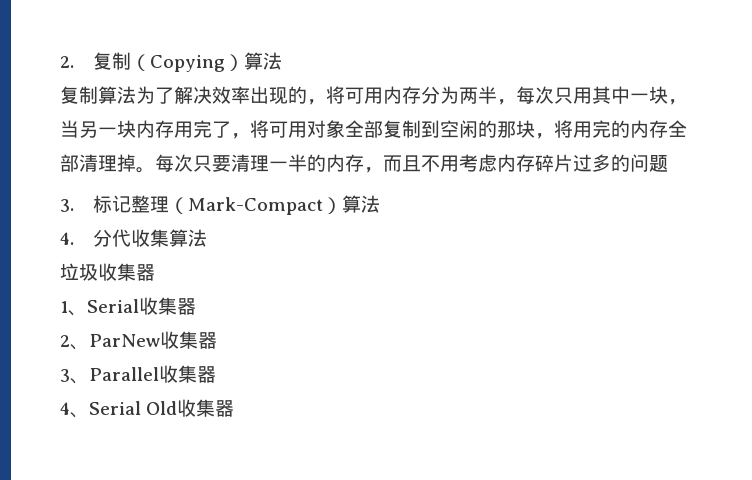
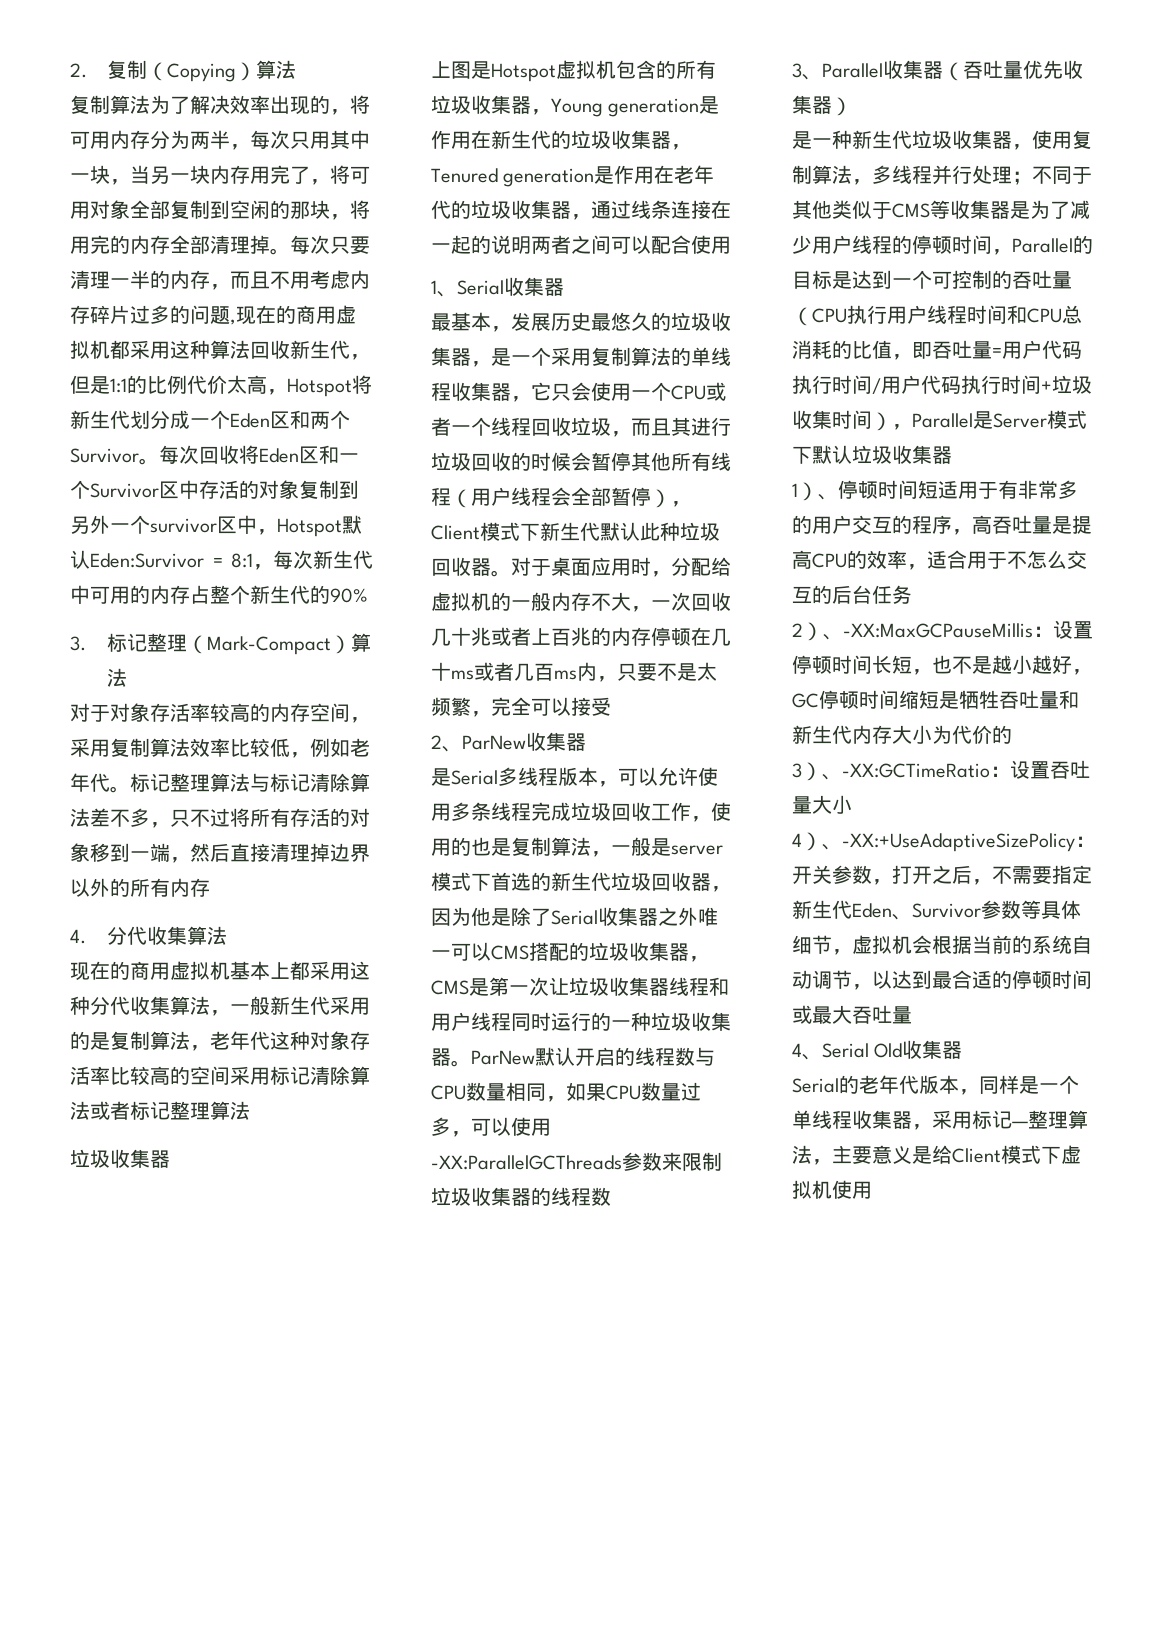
(668, 163) none -> [230,305,356,325] [70,340,370,360] [70,375,372,397] [70,410,350,429] [70,445,359,465] [70,480,359,499] [70,515,362,537] [70,550,373,570] [70,585,368,604] ,现在的商用虚拟机都采用这种算法回收新生代，但是1:1的比例代价太高，Hotspot将新生代划分成一个Eden区和两个Survivor。每次回收将Eden区和一个Survivor区中存活的对象复制到另外一个survivor区中，Hotspot默认Eden:Survivor = 8:1，每次新生代中可用的内存占整个新生代的90%
[60,229,207,247] [60,263,155,281] [60,297,196,316] [60,331,217,350] [60,365,216,384] 4.分代收集算法 // 垃圾收集器 // 1、Serial收集器 // 2、ParNew收集器 // 3、Parallel收集器 -> [70,703,370,723] [70,738,370,758] [70,773,370,793] [70,808,370,828] [70,843,370,863] [70,878,210,897] [70,926,228,945] [70,961,370,981] [70,996,370,1016] [70,1031,370,1051] [70,1066,370,1085] [70,1101,250,1120] [70,1149,170,1168] [431,60,716,82] [431,95,720,117] [431,130,691,150] [431,165,715,187] [431,200,731,220] [431,235,731,254] [431,277,564,297] [431,312,731,332] [431,347,731,367] [431,382,726,402] [431,417,731,437] [431,452,731,471] [431,487,691,508] [431,522,720,541] [431,557,731,577] [431,592,731,612] [431,627,731,646] [431,662,717,682] [431,697,611,717] [431,732,586,752] [431,767,718,787] [431,802,731,822] [431,837,723,857] [431,872,731,892] [431,907,718,926] [431,942,709,962] [431,977,729,996] [431,1012,731,1031] [431,1047,715,1067] [431,1082,701,1102] [431,1117,551,1137] [431,1152,722,1171] [431,1187,611,1206] [792,60,1083,81] [792,95,852,116] [792,130,1092,150] [792,165,1092,185] [792,200,1090,219] [792,235,1093,255] [792,270,1072,289] [792,305,1082,326] [792,340,1082,360] [792,375,1092,394] [792,410,1087,431] [792,445,952,464] [792,480,1078,501] [792,515,1092,535] [792,550,1087,570] [792,585,912,604] [792,620,1093,641] [792,655,1092,675] [792,690,1079,709] [792,725,1012,744] [792,760,1090,781] [792,795,852,814] [792,832,1095,852] [792,865,1092,885] [792,900,1081,920] [792,935,1092,955] [792,970,1092,990] [792,1005,912,1024] 对于对象存活率较高的内存空间，采用复制算法效率比较低，例如老年代。标记整理算法与标记清除算法差不多，只不过将所有存活的对象移到一端，然后直接清理掉边界以外的所有内存 // 4.分代收集算法 // 现在的商用虚拟机基本上都采用这种分代收集算法，一般新生代采用的是复制算法，老年代这种对象存活率比较高的空间采用标记清除算法或者标记整理算法 // 垃圾收集器 // 上图是Hotspot虚拟机包含的所有垃圾收集器，Young generation是作用在新生代的垃圾收集器，Tenured generation是作用在老年代的垃圾收集器，通过线条连接在一起的说明两者之间可以配合使用 // 1、Serial收集器 // 最基本，发展历史最悠久的垃圾收集器，是一个采用复制算法的单线程收集器，它只会使用一个CPU或者一个线程回收垃圾，而且其进行垃圾回收的时候会暂停其他所有线程（用户线程会全部暂停），Client模式下新生代默认此种垃圾回收器。对于桌面应用时，分配给虚拟机的一般内存不大，一次回收几十兆或者上百兆的内存停顿在几十ms或者几百ms内，只要不是太频繁，完全可以接受 // 2、ParNew收集器 // 是Serial多线程版本，可以允许使用多条线程完成垃圾回收工作，使用的也是复制算法，一般是server模式下首选的新生代垃圾回收器，因为他是除了Serial收集器之外唯一可以CMS搭配的垃圾收集器，CMS是第一次让垃圾收集器线程和用户线程同时运行的一种垃圾收集器。ParNew默认开启的线程数与CPU数量相同，如果CPU数量过多，可以使用-XX:ParallelGCThreads参数来限制垃圾收集器的线程数 // 3、Parallel收集器（吞吐量优先收集器） // 是一种新生代垃圾收集器，使用复制算法，多线程并行处理；不同于其他类似于CMS等收集器是为了减少用户线程的停顿时间，Parallel的目标是达到一个可控制的吞吐量（CPU执行用户线程时间和CPU总消耗的比值，即吞吐量=用户代码执行时间/用户代码执行时间+垃圾收集时间），Parallel是Server模式下默认垃圾收集器 // 1）、停顿时间短适用于有非常多的用户交互的程序，高吞吐量是提高CPU的效率，适合用于不怎么交互的后台任务 // 2）、-XX:MaxGCPauseMillis：设置停顿时间长短，也不是越小越好，GC停顿时间缩短是牺牲吞吐量和新生代内存大小为代价的 // 3）、-XX:GCTimeRatio：设置吞吐量大小 // 4）、-XX:+UseAdaptiveSizePolicy：开关参数，打开之后，不需要指定新生代Eden、Survivor参数等具体细节，虚拟机会根据当前的系统自动调节，以达到最合适的停顿时间或最大吞吐量
(235, 408) none -> [792,1075,1079,1095] [792,1110,1088,1130] [792,1145,1081,1165] [792,1180,872,1199] // Serial的老年代版本，同样是一个单线程收集器，采用标记—整理算法，主要意义是给Client模式下虚拟机使用

